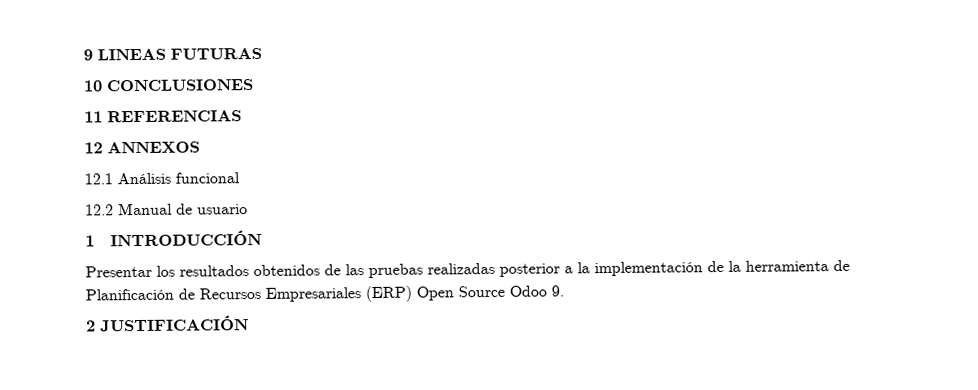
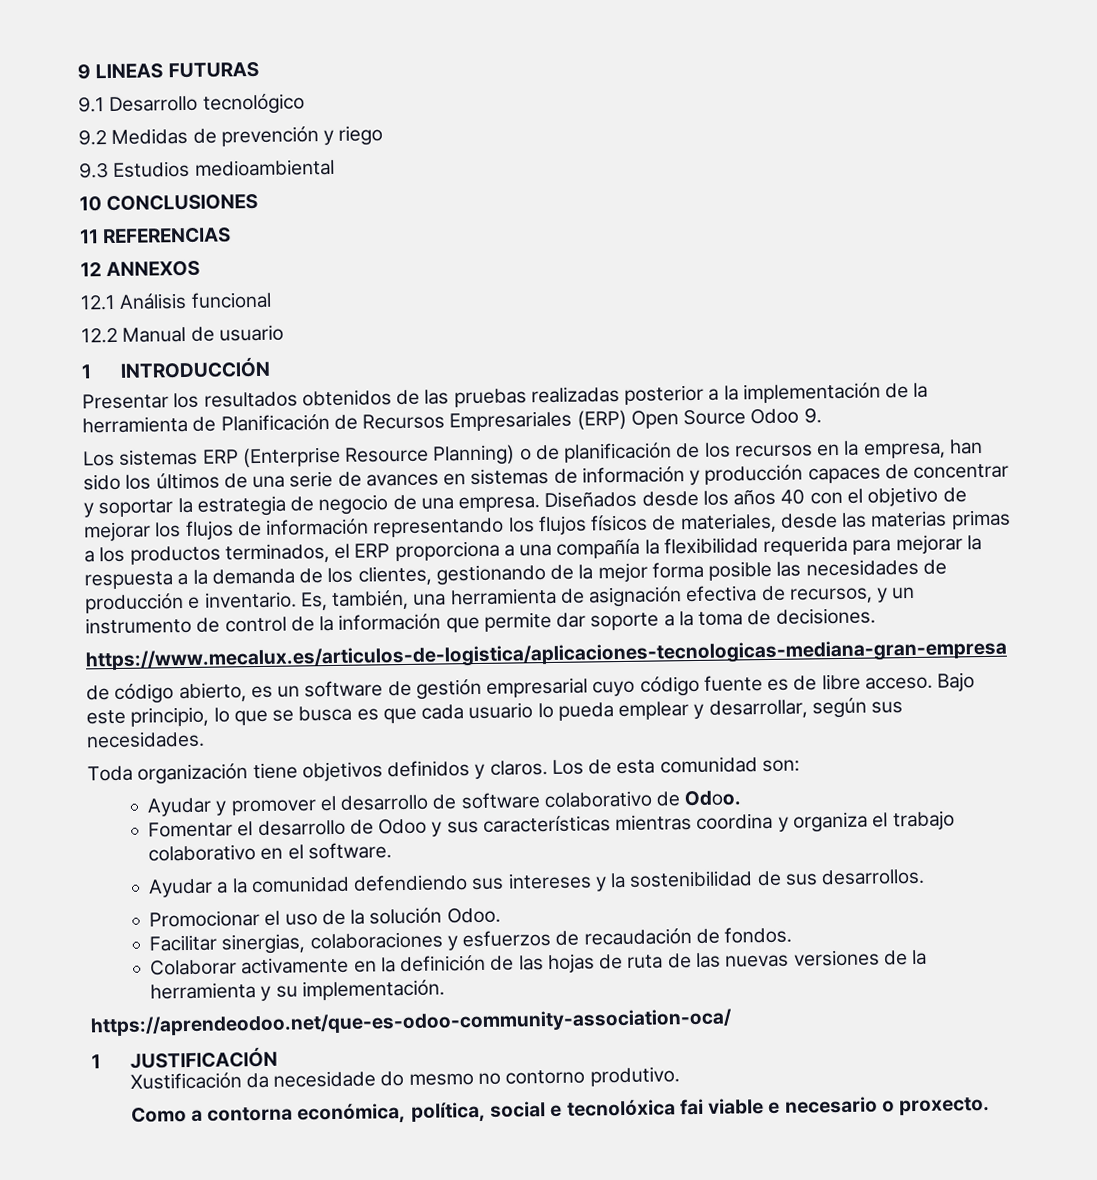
(262, 53) none -> [78,93,305,115] [78,125,384,147] [79,158,335,179] // 9.1 Desarrollo tecnológico // 9.2 Medidas de prevención y riego // 9.3 Estudios medioambiental
[86,315,249,332] 2 JUSTIFICACIÓN -> [83,439,983,468] [83,463,1010,491] [83,486,967,518] [84,509,1011,542] [84,534,982,565] [84,558,947,590] [85,585,916,614] [85,607,876,635] [85,638,1007,672] [86,672,976,704] [86,697,904,727] [86,730,205,749] [87,756,800,785] [147,790,742,817] [148,810,955,838] [148,842,392,862] [148,868,926,898] [149,907,501,928] [149,926,793,955] [150,949,928,976] [150,979,445,1002] [90,1008,733,1037] [91,1046,278,1069] [129,1066,680,1090] [130,1096,991,1125] Los sistemas ERP (Enterprise Resource Planning) o de planificación de los recursos en la empresa, han sido los últimos de una serie de avances en sistemas de información y producción capaces de concentrar y soportar la estrategia de negocio de una empresa. Diseñados desde los años 40 con el objetivo de mejorar los flujos de información representando los flujos físicos de materiales, desde las materias primas a los productos terminados, el ERP proporciona a una compañía la flexibilidad requerida para mejorar la respuesta a la demanda de los clientes, gestionando de la mejor forma posible las necesidades de producción e inventario. Es, también, una herramienta de asignación efectiva de recursos, y un instrumento de control de la información que permite dar soporte a la toma de decisiones. // https://www.mecalux.es/articulos-de-logistica/aplicaciones-tecnologicas-mediana-gran-empresa // de código abierto, es un software de gestión empresarial cuyo código fuente es de libre acceso. Bajo este principio, lo que se busca es que cada usuario lo pueda emplear y desarrollar, según sus necesidades. // Toda organización tiene objetivos definidos y claros. Los de esta comunidad son: // Ayudar y promover el desarrollo de software colaborativo de Odoo. // Fomentar el desarrollo de Odoo y sus características mientras coordina y organiza el trabajo colaborativo en el software. // Ayudar a la comunidad defendiendo sus intereses y la sostenibilidad de sus desarrollos. // Promocionar el uso de la solución Odoo. // Facilitar sinergias, colaboraciones y esfuerzos de recaudación de fondos. // Colaborar activamente en la definición de las hojas de ruta de las nuevas versiones de la herramienta y su implementación. // https://aprendeodoo.net/que-es-odoo-community-association-oca/ // 1 JUSTIFICACIÓN // Xustificación da necesidade do mesmo no contorno produtivo. // Como a contorna económica, política, social e tecnolóxica fai viable e necesario o proxecto.

